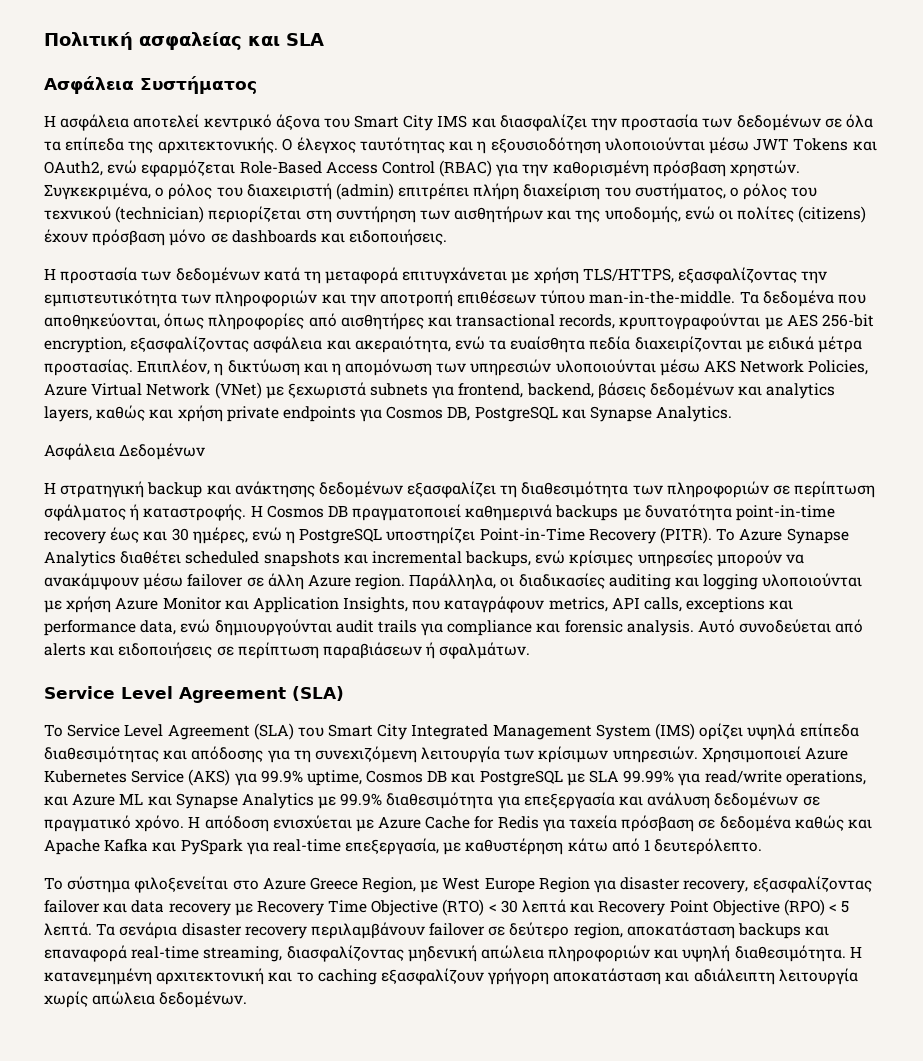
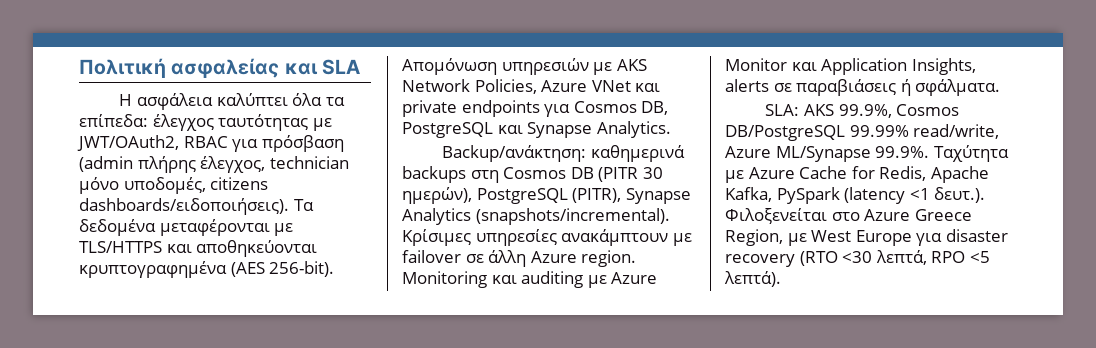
[44,76,257,94] // Ασφάλεια Συστήματος -> (361, 67) none
[133,114,873,131] [44,137,877,154] [44,160,801,177] [44,183,818,200] [44,206,867,223] [44,229,448,246] [44,267,828,284] [44,290,867,307] [44,313,875,330] [44,336,863,353] [44,359,869,376] [44,382,836,399] [44,405,223,422] αποτελεί κεντρικό άξονα του Smart City IMS και διασφαλίζει την προστασία των δεδομένων σε όλα τα επίπεδα της αρχιτεκτονικής. Ο έλεγχος ταυτότητας και η εξουσιοδότηση υλοποιούνται μέσω JWT Tokens και OAuth2, ενώ εφαρμόζεται Role-Based Access Control (RBAC) για την καθορισμένη πρόσβαση χρηστών. Συγκεκριμένα, ο ρόλος του διαχειριστή (admin) επιτρέπει πλήρη διαχείριση του συστήματος, ο ρόλος του τεχνικού (technician) περιορίζεται στη συντήρηση των αισθητήρων και της υποδομής, ενώ οι πολίτες (citizens) έχουν πρόσβαση μόνο σε dashboards και ειδοποιήσεις. // Η προστασία των δεδομένων κατά τη μεταφορά επιτυγχάνεται με χρήση TLS/HTTPS, εξασφαλίζοντας την εμπιστευτικότητα των πληροφοριών και την αποτροπή επιθέσεων τύπου man-in-the-middle. Τα δεδομένα που αποθηκεύονται, όπως πληροφορίες από αισθητήρες και transactional records, κρυπτογραφούνται με AES 256-bit encryption, εξασφαλίζοντας ασφάλεια και ακεραιότητα, ενώ τα ευαίσθητα πεδία διαχειρίζονται με ειδικά μέτρα προστασίας. Επιπλέον, η δικτύωση και η απομόνωση των υπηρεσιών υλοποιούνται μέσω AKS Network Policies, Azure Virtual Network (VNet) με ξεχωριστά subnets για frontend, backend, βάσεις δεδομένων και analytics layers, καθώς και χρήση -> [216,93,345,106] [79,114,332,131] [77,135,344,152] [79,156,349,173] [79,177,269,194] [79,198,314,215] [79,219,294,236] [79,240,318,257] [79,261,335,278] [402,58,647,75] [402,79,661,94] καλύπτει όλα τα επίπεδα: έλεγχος ταυτότητας με JWT/OAuth2, RBAC για πρόσβαση (admin πλήρης έλεγχος, technician μόνο υποδομές, citizens dashboards/ειδοποιήσεις). Τα δεδομένα μεταφέρονται με TLS/HTTPS και αποθηκεύονται κρυπτογραφημένα (AES 256-bit). Απομόνωση υπηρεσιών με AKS Network Policies, Azure VNet και
[44,443,206,460] [44,481,876,498] [44,504,836,521] [44,527,849,544] [44,550,805,567] [44,573,184,590] Ασφάλεια Δεδομένων // Η στρατηγική backup και ανάκτησης δεδομένων εξασφαλίζει τη διαθεσιμότητα των πληροφοριών σε περίπτωση σφάλματος ή καταστροφής. Η Cosmos DB πραγματοποιεί καθημερινά backups με δυνατότητα point-in-time recovery έως και 30 ημέρες, ενώ η PostgreSQL υποστηρίζει Point-in-Time Recovery (PITR). Το Azure Synapse Analytics διαθέτει scheduled snapshots και incremental backups, ενώ κρίσιμες υπηρεσίες μπορούν να ανακάμψουν μέσω -> [442,145,685,162] [402,166,663,183] [402,187,691,204] [402,208,670,225] [402,229,692,246] Backup/ανάκτηση: καθημερινά backups στη Cosmos DB (PITR 30 ημερών), PostgreSQL (PITR), Synapse Analytics (snapshots/incremental). Κρίσιμες υπηρεσίες ανακάμπτουν με
[409,573,863,590] [44,596,112,613] Παράλληλα, οι διαδικασίες auditing και logging υλοποιούνται με χρήση -> [402,271,607,288] Monitoring και auditing με
[412,596,794,613] [44,619,864,636] [44,642,531,659] [44,686,344,703] [44,723,859,740] [44,746,849,763] [44,769,866,786] [44,792,820,809] [44,815,872,832] [44,838,763,855] [44,876,229,893] που καταγράφουν metrics, API calls, exceptions και performance data, ενώ δημιουργούνται audit trails για compliance και forensic analysis. Αυτό συνοδεύεται από alerts και ειδοποιήσεις σε περίπτωση παραβιάσεων ή σφαλμάτων. // Service Level Agreement (SLA) // Το Service Level Agreement (SLA) του Smart City Integrated Management System (IMS) ορίζει υψηλά επίπεδα διαθεσιμότητας και απόδοσης για τη συνεχιζόμενη λειτουργία των κρίσιμων υπηρεσιών. Χρησιμοποιεί Azure Kubernetes Service (AKS) για 99.9% uptime, Cosmos DB και PostgreSQL με SLA 99.99% για read/write operations, και Azure ML και Synapse Analytics με 99.9% διαθεσιμότητα για επεξεργασία και ανάλυση δεδομένων σε πραγματικό χρόνο. Η απόδοση ενισχύεται με Azure Cache for Redis για ταχεία πρόσβαση σε δεδομένα καθώς και Apache Kafka και PySpark για real-time επεξεργασία, με καθυστέρηση κάτω από 1 δευτερόλεπτο. // Το σύστημα φιλοξενείται -> [725,79,1001,96] [765,104,960,118] [725,124,1000,141] [725,145,1009,162] [725,166,989,183] [725,187,986,204] [725,208,827,224] alerts σε παραβιάσεις ή σφάλματα. // SLA: AKS 99.9%, Cosmos DB/PostgreSQL 99.99% read/write, Azure ML/Synapse 99.9%. Ταχύτητα με Azure Cache for Redis, Apache Kafka, PySpark (latency <1 δευτ.). Φιλοξενείται
[538,877,590,893] Region -> (912, 238) none
[683,876,872,893] [44,899,850,916] [44,922,830,939] [44,945,862,962] [44,968,858,985] [44,991,248,1008] recovery, εξασφαλίζοντας failover και data recovery με Recovery Time Objective (RTO) < 30 λεπτά και Recovery Point Objective (RPO) < 5 λεπτά. Τα σενάρια disaster recovery περιλαμβάνουν failover σε δεύτερο region, αποκατάσταση backups και επαναφορά real-time streaming, διασφαλίζοντας μηδενική απώλεια πληροφοριών και υψηλή διαθεσιμότητα. Η κατανεμημένη αρχιτεκτονική και το caching εξασφαλίζουν γρήγορη αποκατάσταση και αδιάλειπτη λειτουργία χωρίς απώλεια δεδομένων. -> [725,250,990,267] [724,271,781,287] recovery (RTO <30 λεπτά, RPO <5 λεπτά).

